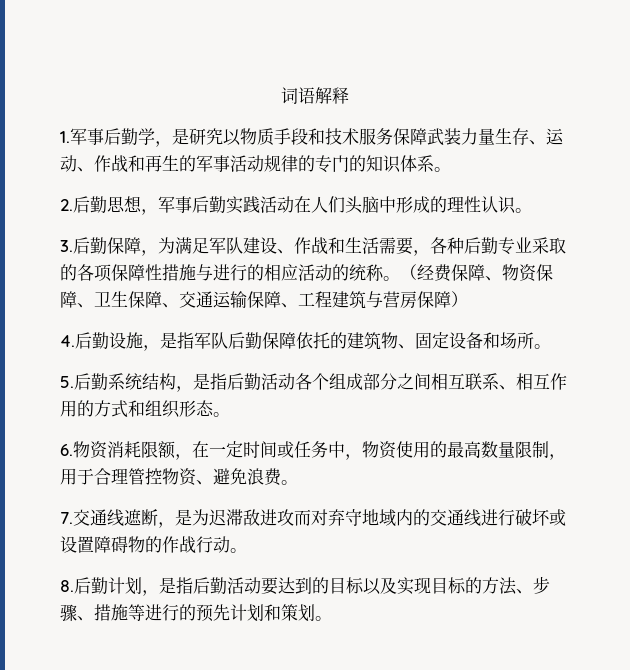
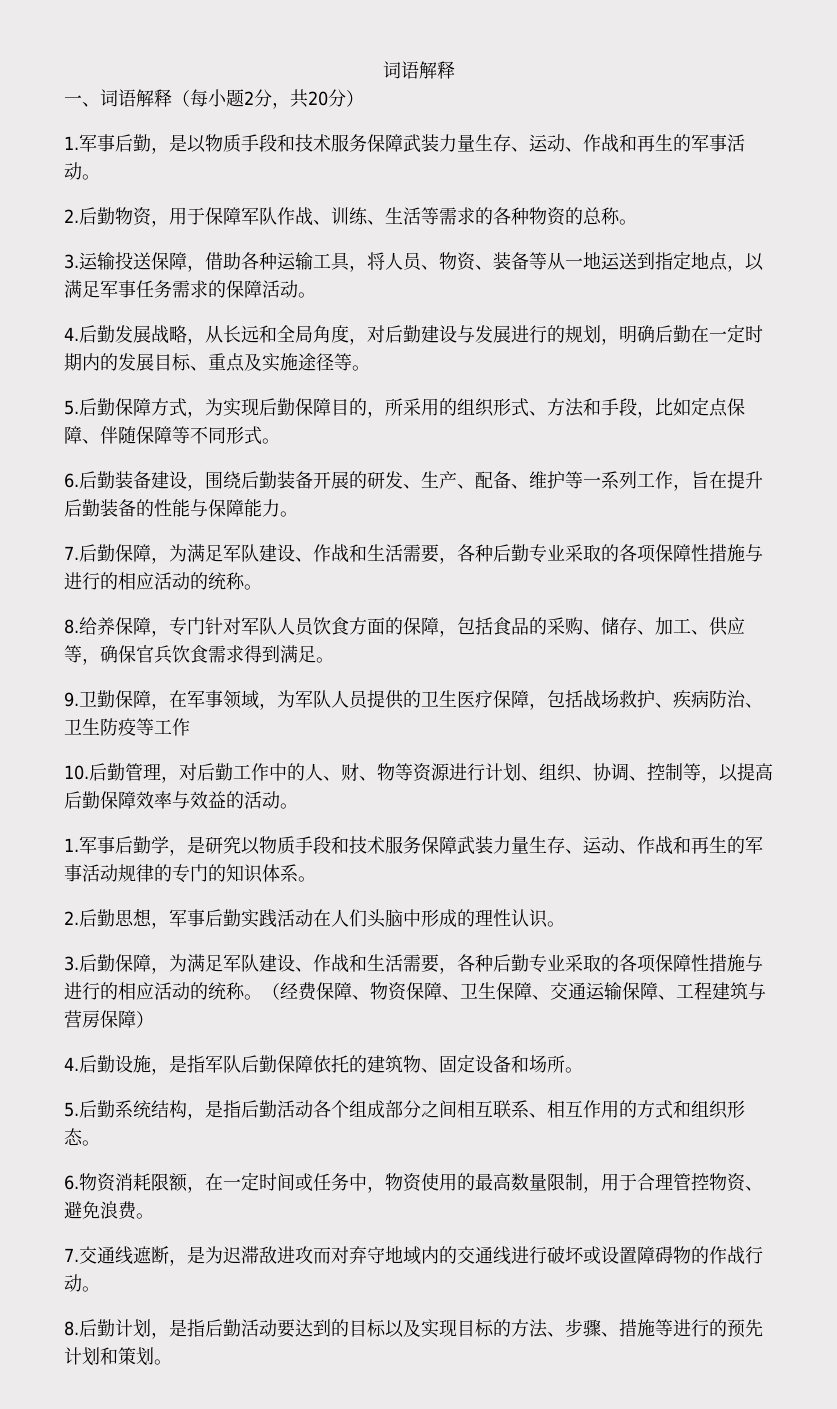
[281,87,349,104] 词语解释 -> [382,61,455,79] [64,89,364,109] [64,134,745,154] [64,162,100,180] [64,207,637,227] [64,251,764,272] [64,280,316,298] [64,324,763,345] [64,353,370,372] [64,397,745,418] [64,426,280,445] [64,471,763,491] [64,499,298,517] [64,544,763,564] [64,572,262,590] [64,617,745,637] [64,645,334,665] [64,690,763,710] [64,718,190,736] [64,763,773,783] [64,791,298,809] 词语解释 // 一、词语解释（每小题2分，共20分） // 1.军事后勤，是以物质手段和技术服务保障武装力量生存、运动、作战和再生的军事活动。 // 2.后勤物资，用于保障军队作战、训练、生活等需求的各种物资的总称。 // 3.运输投送保障，借助各种运输工具，将人员、物资、装备等从一地运送到指定地点，以满足军事任务需求的保障活动。 // 4.后勤发展战略，从长远和全局角度，对后勤建设与发展进行的规划，明确后勤在一定时期内的发展目标、重点及实施途径等。 // 5.后勤保障方式，为实现后勤保障目的，所采用的组织形式、方法和手段，比如定点保障、伴随保障等不同形式。 // 6.后勤装备建设，围绕后勤装备开展的研发、生产、配备、维护等一系列工作，旨在提升后勤装备的性能与保障能力。 // 7.后勤保障，为满足军队建设、作战和生活需要，各种后勤专业采取的各项保障性措施与进行的相应活动的统称。 // 8.给养保障，专门针对军队人员饮食方面的保障，包括食品的采购、储存、加工、供应等，确保官兵饮食需求得到满足。 // 9.卫勤保障，在军事领域，为军队人员提供的卫生医疗保障，包括战场救护、疾病防治、卫生防疫等工作 // 10.后勤管理，对后勤工作中的人、财、物等资源进行计划、组织、协调、控制等，以提高后勤保障效率与效益的活动。

